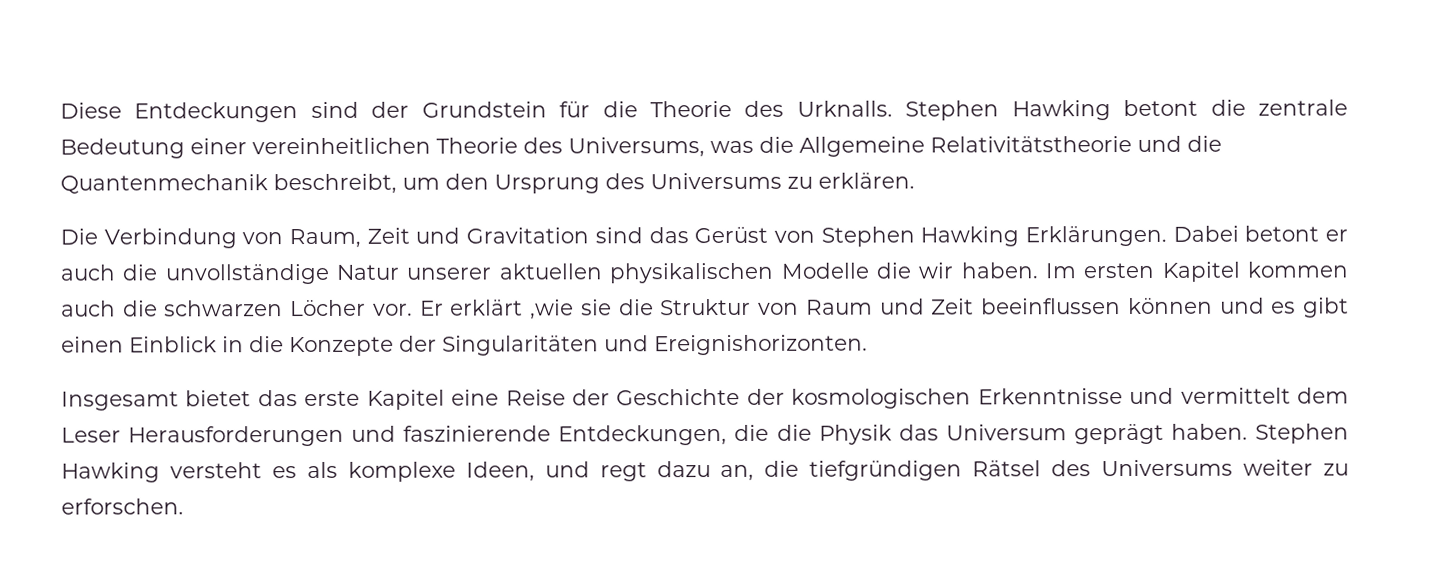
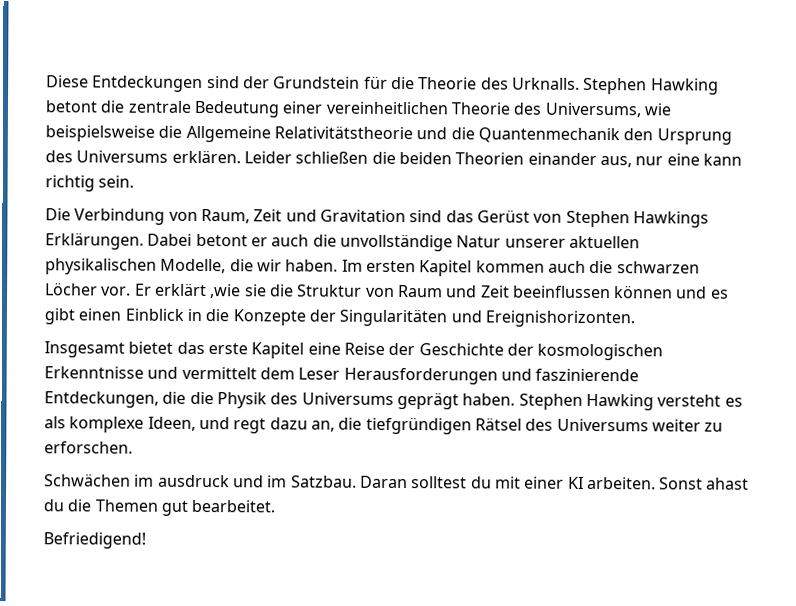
[710,140,754,154] was -> [643,103,672,116] [45,125,155,142] wie beispielsweise
[273,173,440,195] beschreibt, um -> (620, 135) none
[787,176,813,189] zu -> (169, 156) none
(915, 180) none -> [243,151,742,168] [45,175,135,192] Leider schließen die beiden Theorien einander aus, nur eine kann richtig sein.
[920,226,1020,247] Hawking -> [632,211,709,228] Hawkings
[780,262,869,279] Modelle -> [160,258,227,274] Modelle,
[898,424,1067,441] das Universum -> [270,392,394,405] des Universums
(184, 506) none -> [44,473,750,490] [43,499,276,516] [43,532,146,549] // Schwächen im ausdruck und im Satzbau. Daran solltest du mit einer KI arbeiten. Sonst ahast du die Themen gut bearbeitet. // Befriedigend!

